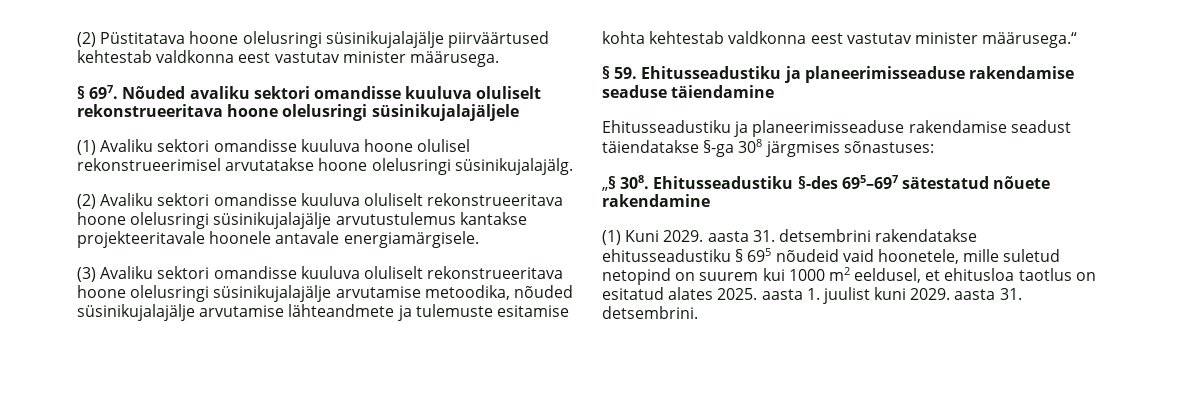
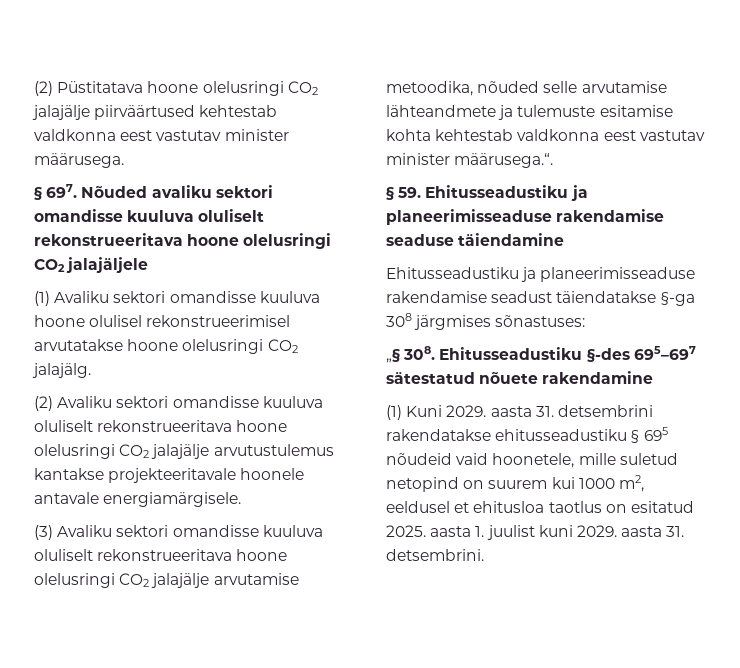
[325,31,444,48] süsinikujalajälje -> [287,81,318,95] [32,105,90,120] CO2 jalajälje
[371,104,519,121] süsinikujalajäljele -> [34,257,149,273] CO2 jalajäljele
[454,158,573,175] süsinikujalajälg. -> [267,339,298,353] [32,363,91,378] CO2 jalajälg.
[213,212,332,229] süsinikujalajälje -> [119,444,210,459] CO2 jalajälje
[213,285,332,302] süsinikujalajälje -> [119,573,210,588] CO2 jalajälje
[77,304,195,321] süsinikujalajälje -> [543,81,578,93] selle
[982,32,1078,48] määrusega.“ -> [454,153,554,168] määrusega.“.
[828,267,922,283] m2 eeldusel, -> [618,475,644,492] [386,501,450,513] m2, eeldusel
[668,287,714,300] alates -> (694, 507) none

